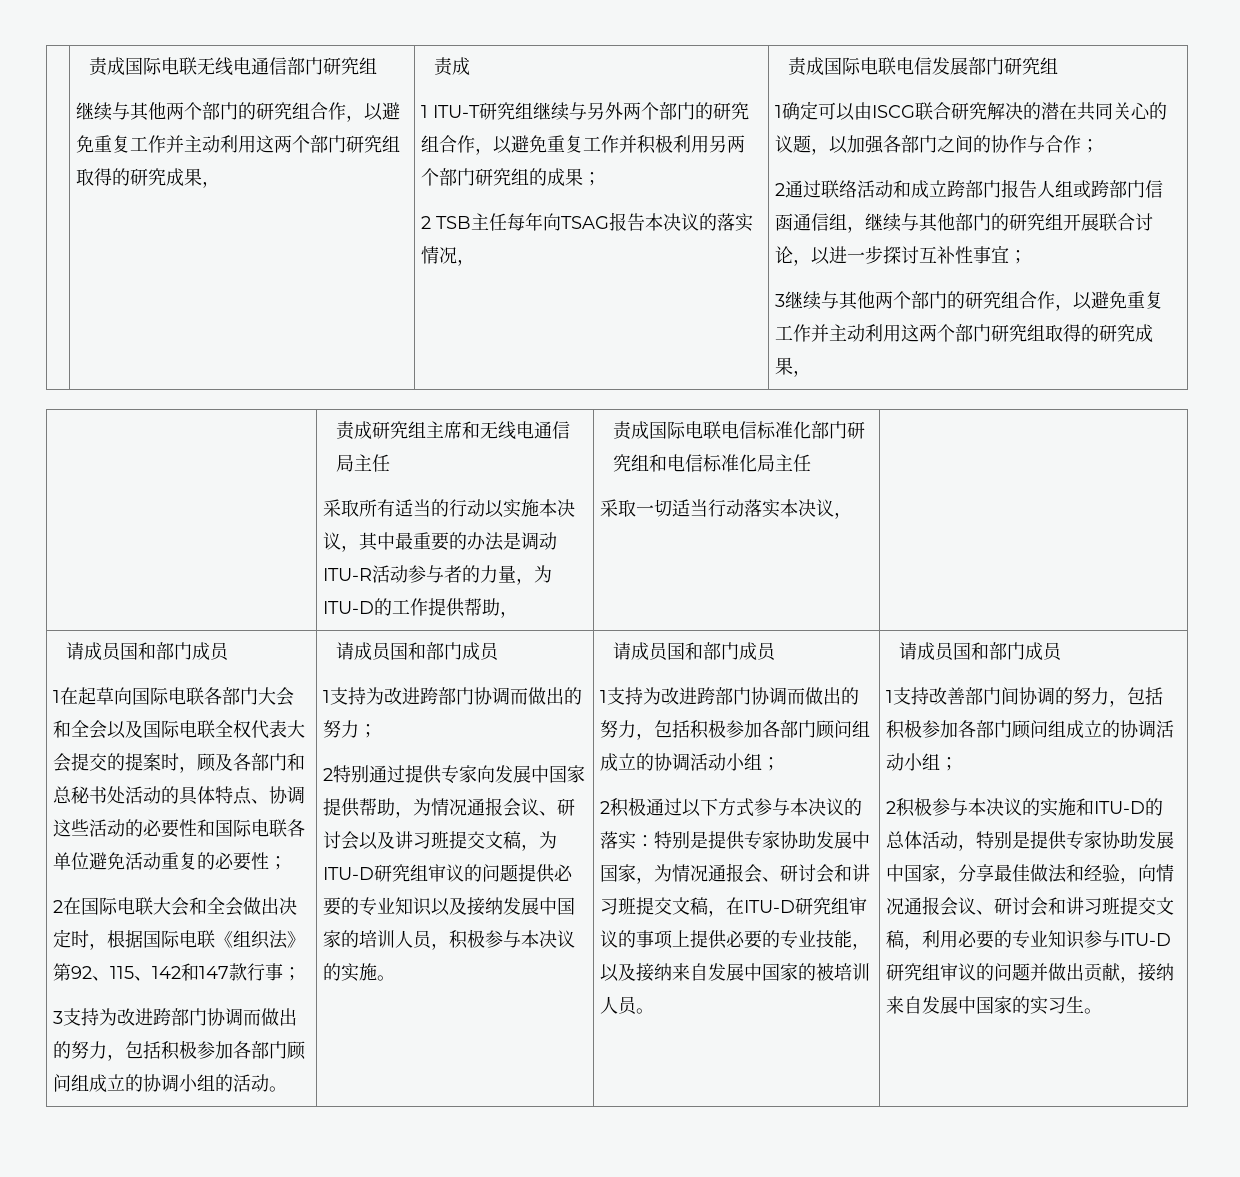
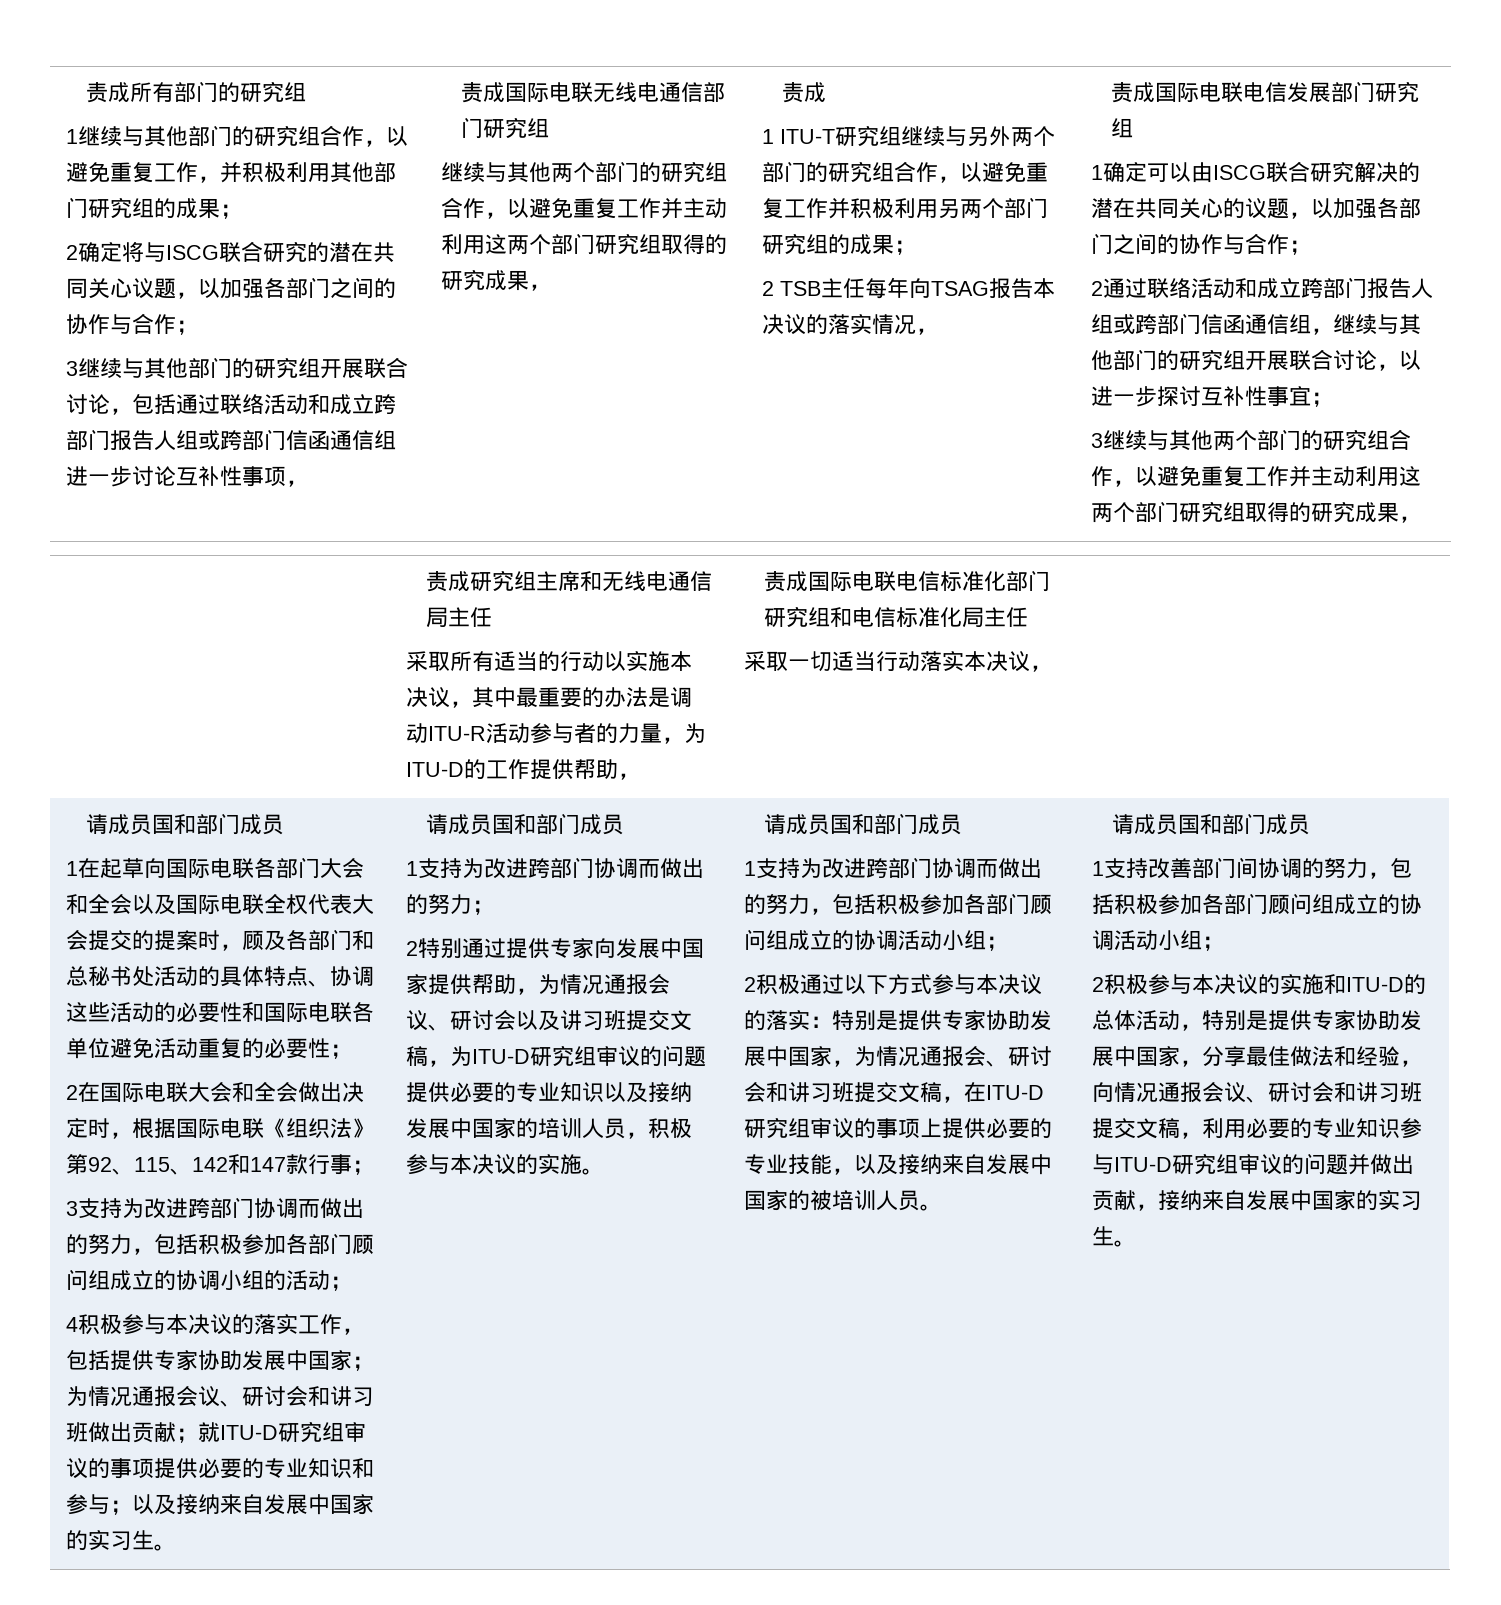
(88, 66) none -> [85,81,306,103] [66,125,409,147] [66,162,397,183] [66,197,243,219] [66,241,396,263] [66,277,397,299] [66,313,199,335] [66,357,409,379] [66,394,397,415] [66,429,397,451] [66,466,309,487] 责成所有部门的研究组 // 1继续与其他部门的研究组合作，以避免重复工作，并积极利用其他部门研究组的成果； // 2确定将与ISCG联合研究的潜在共同关心议题，以加强各部门之间的协作与合作； // 3继续与其他部门的研究组开展联合讨论，包括通过联络活动和成立跨部门报告人组或跨部门信函通信组进一步讨论互补性事项，
(270, 1083) none -> [330,1276,353,1291] [66,1314,365,1335] [66,1350,375,1371] [66,1386,375,1407] [66,1421,367,1443] [66,1458,375,1479] [66,1494,375,1515] [66,1530,155,1551] ； // 4积极参与本决议的落实工作，包括提供专家协助发展中国家；为情况通报会议、研讨会和讲习班做出贡献；就ITU-D研究组审议的事项提供必要的专业知识和参与；以及接纳来自发展中国家的实习生

